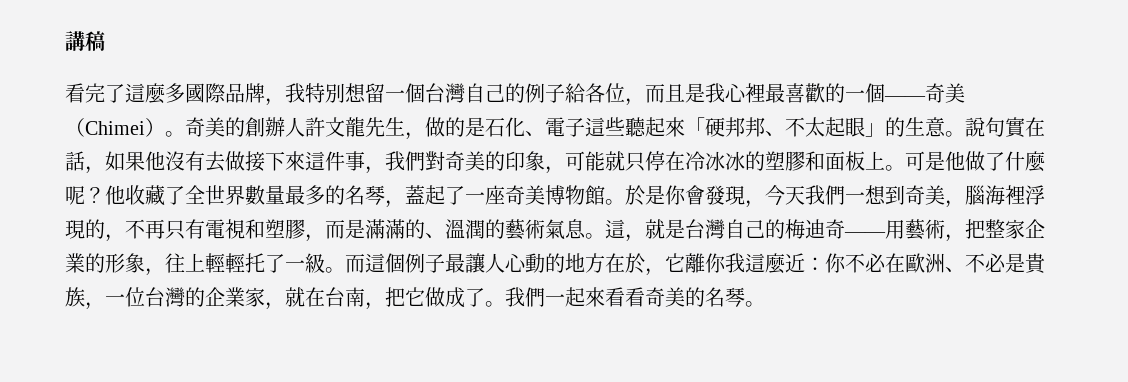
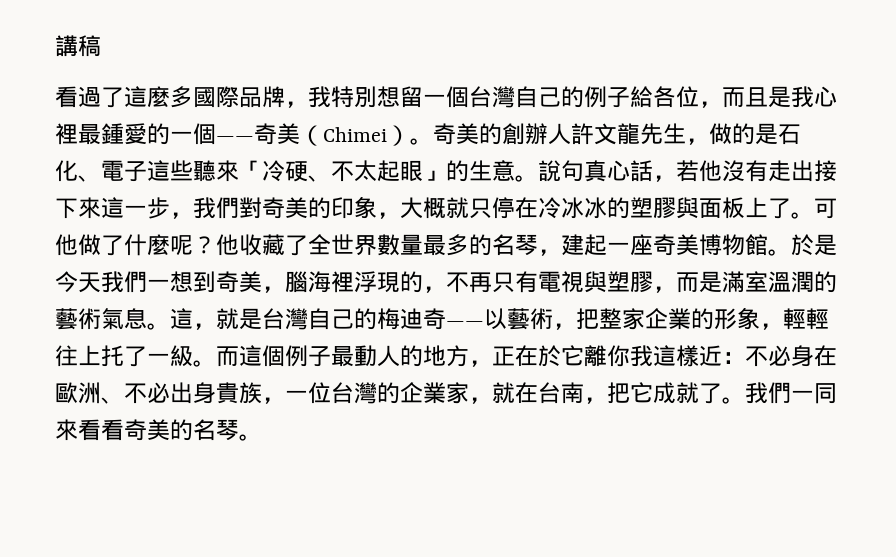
[85,83,105,103] 完 -> [78,86,101,107] 過
[785,83,825,103] 喜歡 -> [101,123,147,145] 鍾愛
[645,117,765,137] 起來「硬邦邦 -> [216,160,308,182] 來「冷硬
[1005,117,1045,138] [65,151,245,174] 實在話，如果他沒有去做 -> [584,160,814,182] 真心話，若他沒有走出
[325,151,365,171] 件事 -> [124,197,170,219] 一步
[565,151,605,171] 可能 -> [400,197,446,219] 大概
[805,151,945,171] 和面板上。可是 -> [676,197,837,219] 與面板上了。可
[405,185,465,205] 蓋起了 -> [561,234,607,256] 建起
[665,185,765,208] 你會發現， -> (837, 245) none
[245,219,265,239] 和 -> [584,271,607,293] 與
[385,219,445,239] 滿的、 -> [745,271,768,292] 室
[885,220,905,239] 用 -> [484,308,507,330] 以
[165,253,245,273] 往上輕輕 -> [783,308,829,330] [55,345,101,367] 輕輕往上
[465,253,886,276] 讓人心動的地方在於，它離你我這麼近：你不必 -> [354,345,814,367] 動人的地方，正在於它離你我這樣近：不必身
[1005,253,1025,273] 是 -> [170,382,216,404] 出身
[425,287,465,308] 做成 -> [653,382,699,404] 成就
[565,287,585,307] 起 -> [814,383,837,404] 同

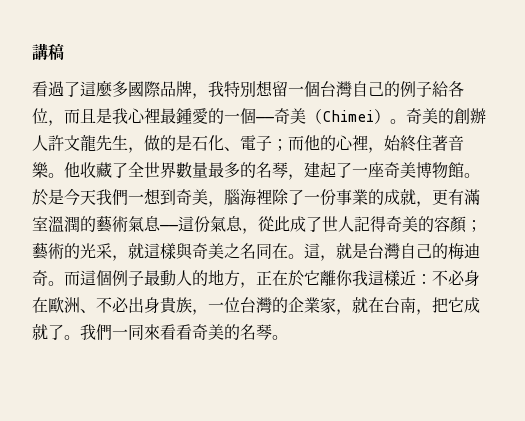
[147,160,837,182] [55,196,837,219] [55,234,216,256] 這些聽來「冷硬、不太起眼」的生意。說句真心話，若他沒有走出接下來這一步，我們對奇美的印象，大概就只停在冷冰冰的塑膠與面板上了。可他做了什麼呢？ -> [272,135,464,153] [32,162,64,178] ；而他的心裡，始終住著音樂。
(607, 245) none -> [336,162,352,178] 了
[354,271,722,293] 浮現的，不再只有電視與塑膠，而是 -> [272,189,464,207] 除了一份事業的成就，更有
(147, 318) none -> [160,216,482,234] [32,242,288,261] ——這份氣息，從此成了世人記得奇美的容顏；藝術的光采，就這樣與奇美之名同在
[446,307,829,330] [55,345,193,367] ——以藝術，把整家企業的形象，輕輕往上托了一級 -> (48, 278) none

